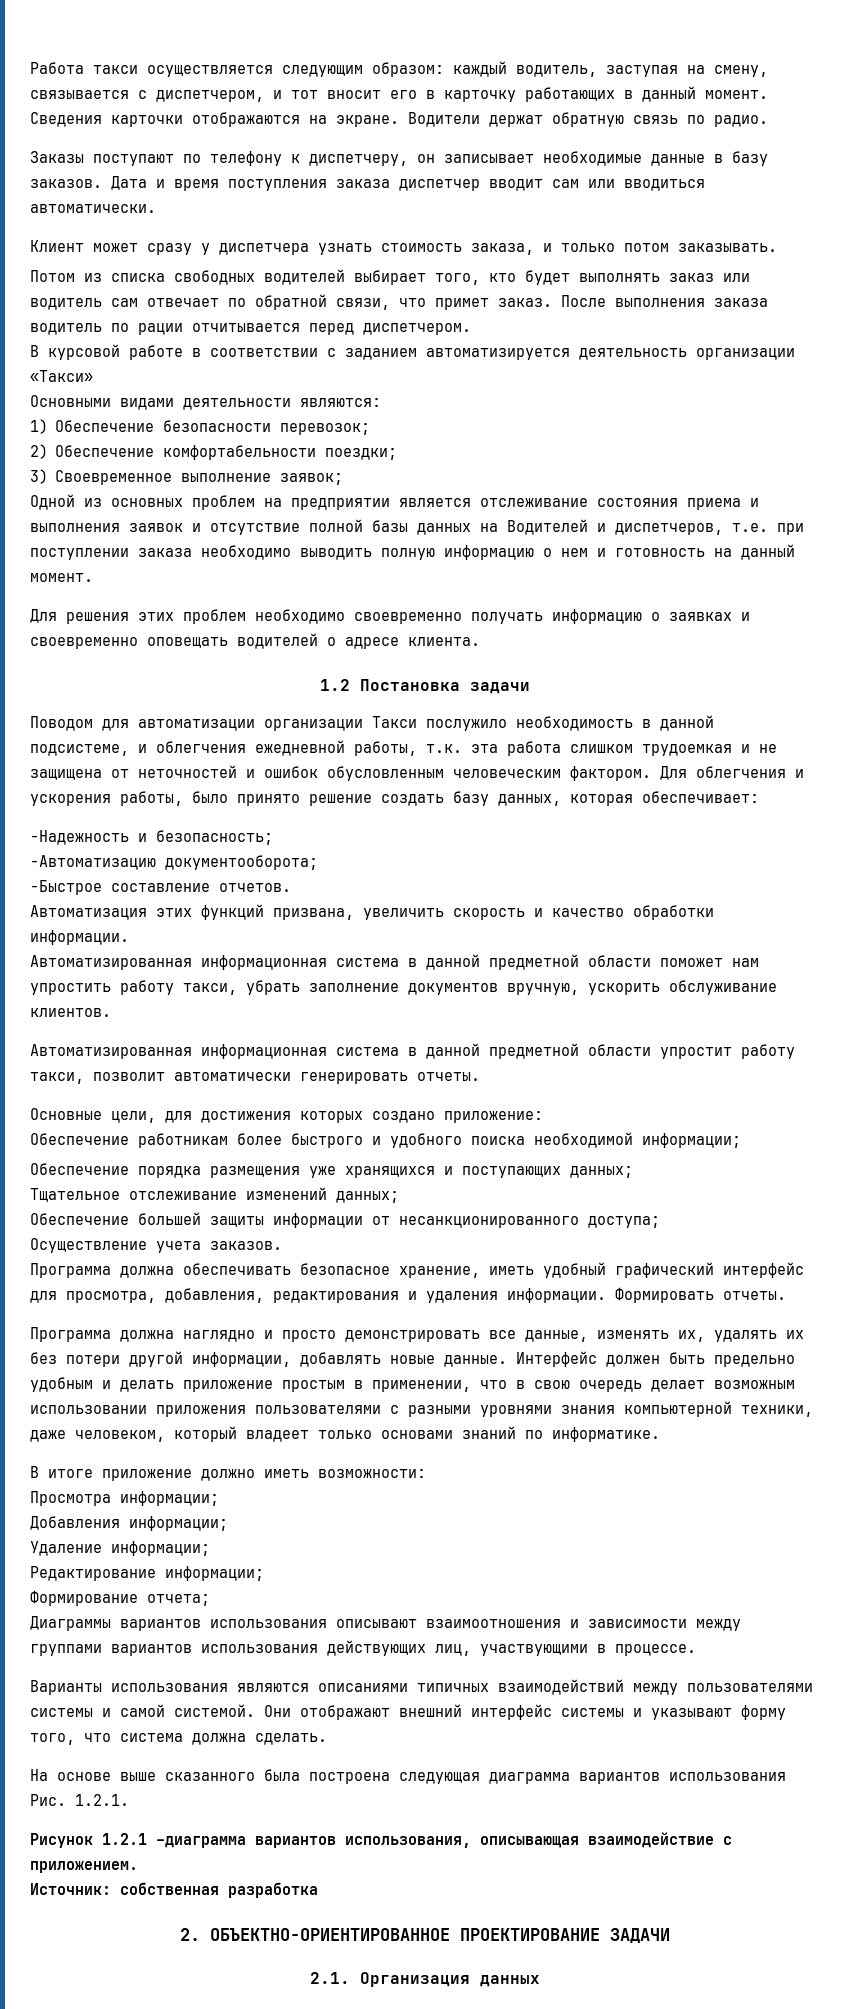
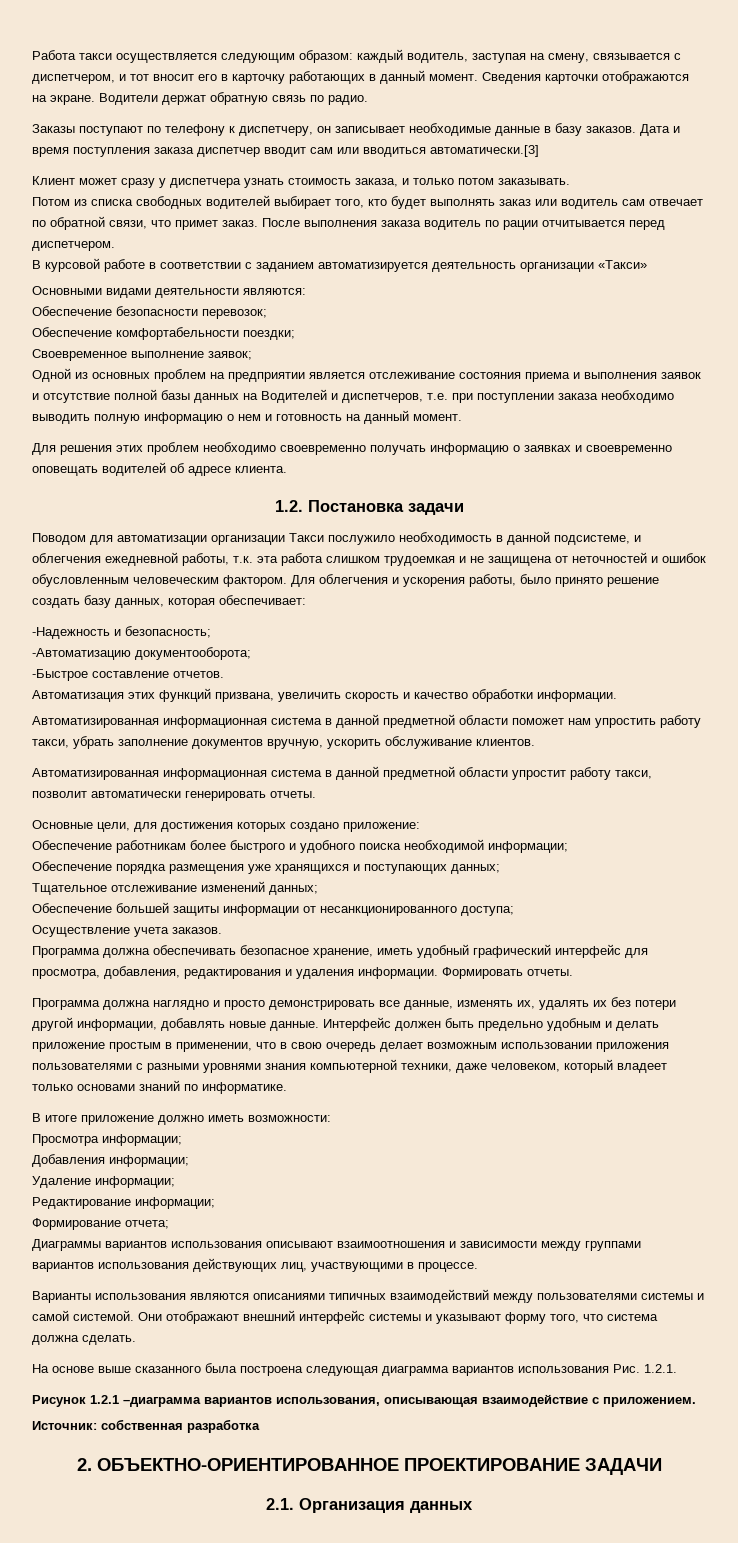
[30,204,156,213] автоматически. -> [430,145,539,157] автоматически.[3]
[30,419,48,434] 1) -> (306, 291) none
[30,444,48,459] 2) -> (267, 314) none
[30,469,48,484] 3) -> (295, 335) none
[327,637,336,646] о -> [170,463,184,473] об
[319,679,350,691] 1.2 -> [274,500,303,512] 1.2.

